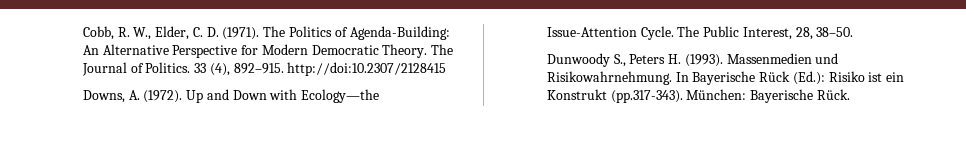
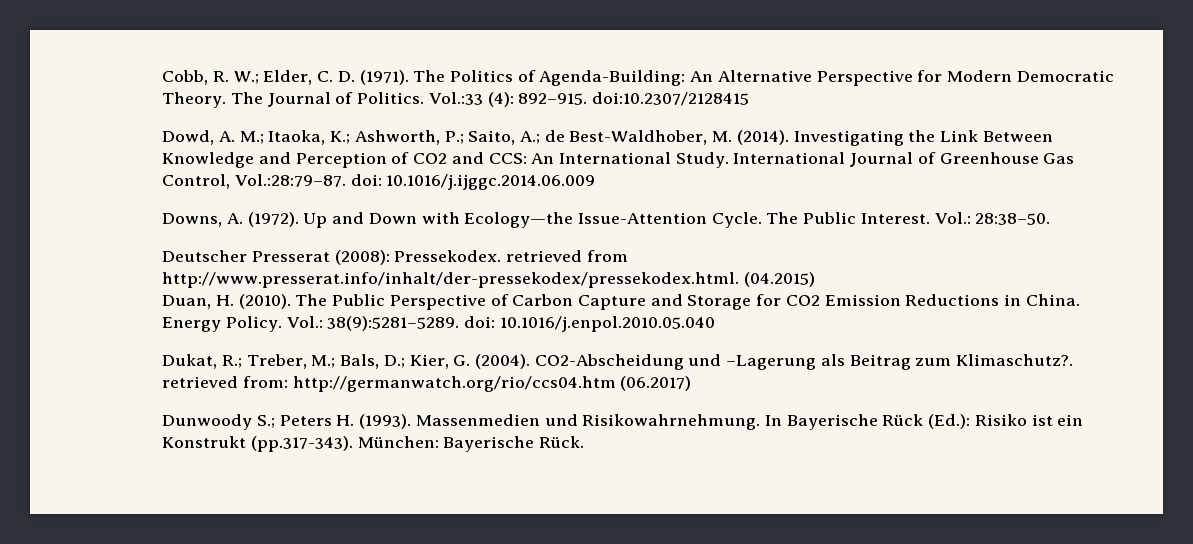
[133,27,152,40] W., -> [233,71,259,84] W.;
[194,62,447,76] 33 (4), 892–915. http://doi:10.2307/2128415 -> [428,92,749,107] [162,130,1053,146] [162,152,1075,168] [162,174,596,190] Vol.:33 (4): 892–915. doi:10.2307/2128415 // Dowd, A. M.; Itaoka, K.; Ashworth, P.; Saito, A.; de Best-Waldhober, M. (2014). Investigating the Link Between Knowledge and Perception of CO2 and CCS: An International Study. International Journal of Greenhouse Gas Control, Vol.:28:79–87. doi: 10.1016/j.ijggc.2014.06.009
[742,27,854,40] Interest, 28, 38–50. -> [860,212,1051,225] [162,250,628,265] [162,272,815,288] [162,294,1080,310] [162,316,715,332] [162,354,1074,370] [162,376,692,392] Interest. Vol.: 28:38–50. // Deutscher Presserat (2008): Pressekodex. retrieved from http://www.presserat.info/inhalt/der-pressekodex/pressekodex.html. (04.2015) // Duan, H. (2010). The Public Perspective of Carbon Capture and Storage for CO2 Emission Reductions in China. Energy Policy. Vol.: 38(9):5281–5289. doi: 10.1016/j.enpol.2010.05.040 // Dukat, R.; Treber, M.; Bals, D.; Kier, G. (2004). CO2-Abscheidung und –Lagerung als Beitrag zum Klimaschutz?. retrieved from: http://germanwatch.org/rio/ccs04.htm (06.2017)
[613,54,626,67] S., -> [256,415,275,428] S.;

